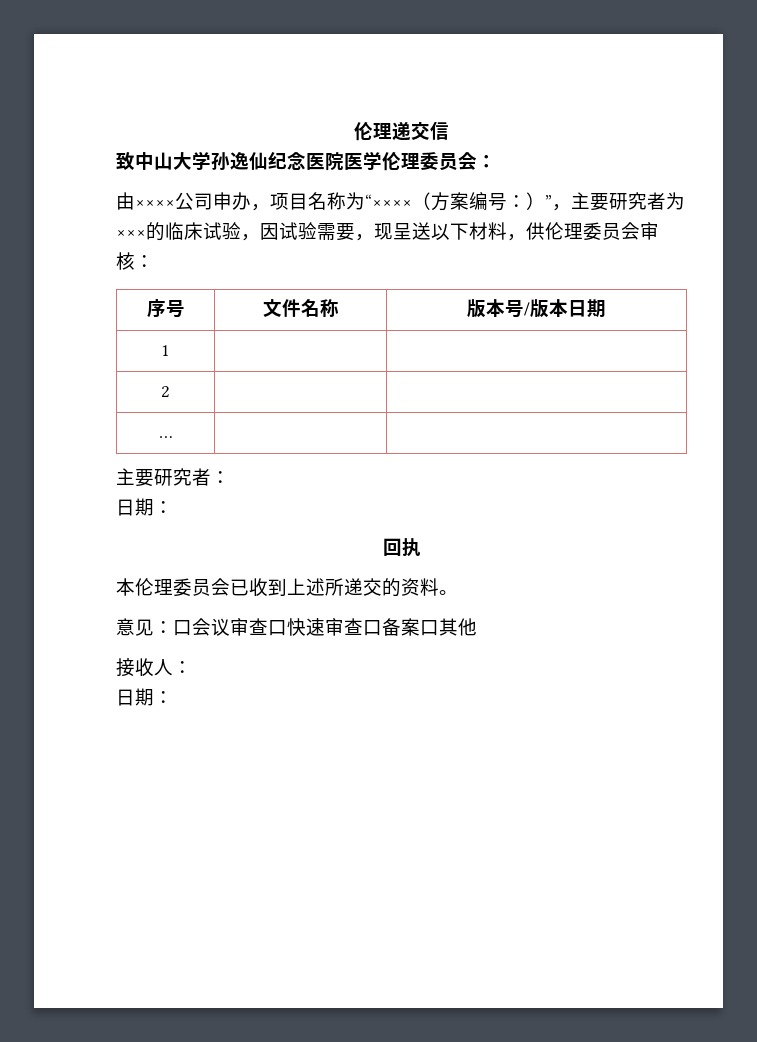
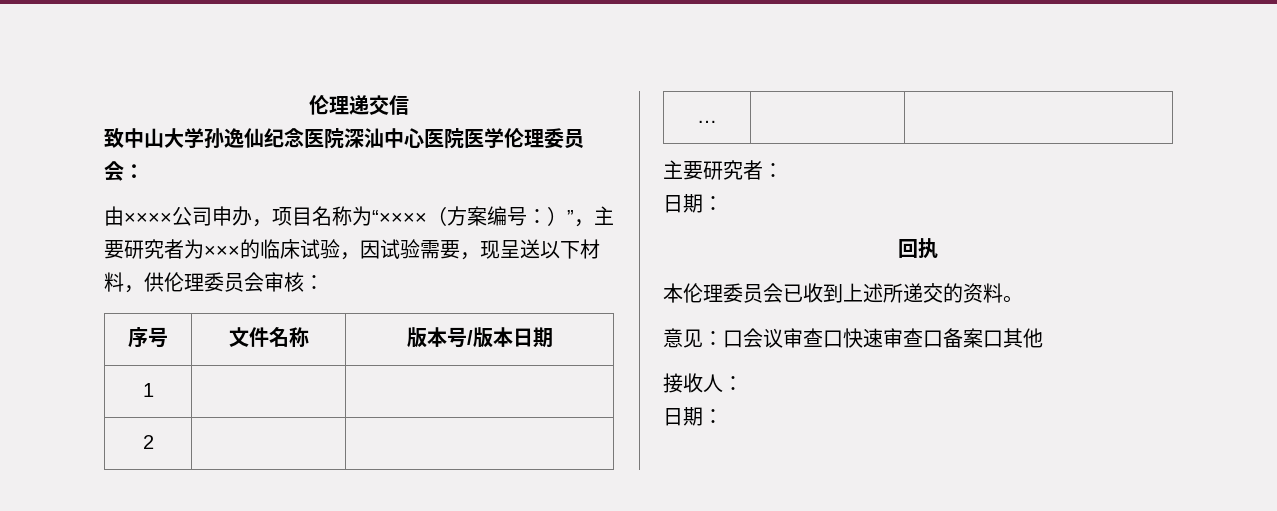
(344, 161) none -> [344,128,464,149] 深汕中心医院

